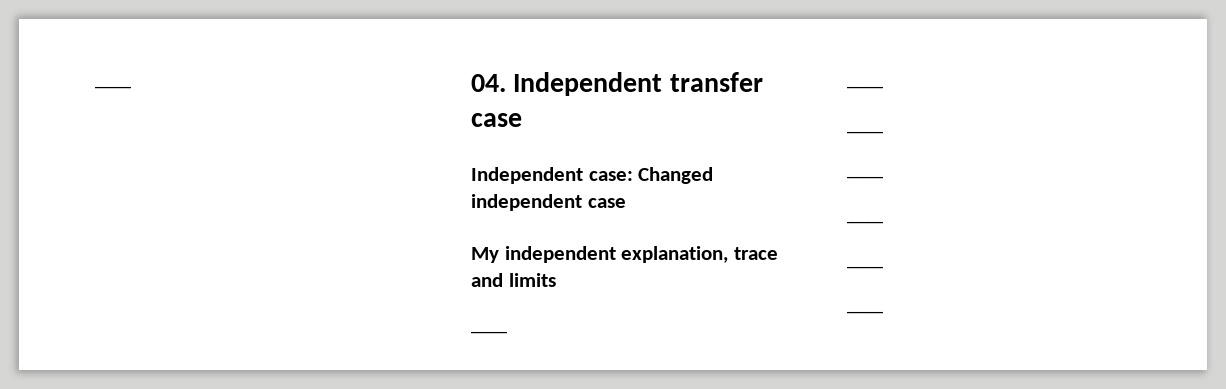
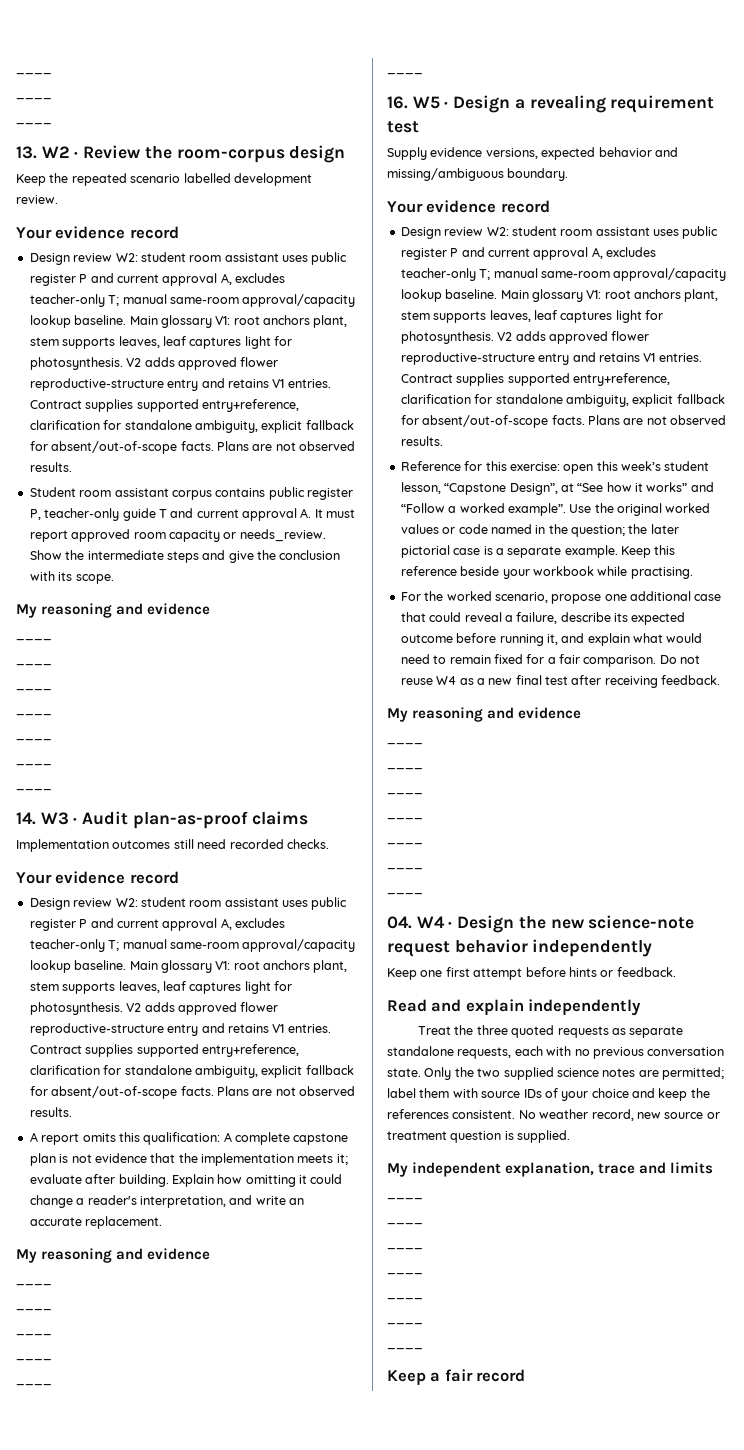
[95,86,131,89] [471,72,763,96] [471,113,522,127] [471,167,714,184] [471,194,626,211] ____ // 04. Independent transfer case // Independent case: Changed independent case -> [16,72,52,75] [16,97,52,100] [16,122,52,125] [16,145,346,163] [16,173,312,186] [16,195,58,204] [16,226,179,239] [29,252,348,265] [29,273,285,286] [29,294,356,307] [29,315,348,328] [29,336,292,349] [29,357,279,370] [29,378,331,391] [29,399,299,412] [29,420,354,433] [29,441,355,454] [29,462,72,472] [29,487,353,500] [29,508,356,521] [29,529,326,542] [29,550,341,563] [29,571,114,584] [16,603,211,618] [16,638,52,641] [16,663,52,666] [16,688,52,691] [16,713,52,716] [16,738,52,741] [16,763,52,766] [16,788,52,791] [16,811,308,829] [16,839,329,852] [16,871,179,884] [29,897,348,910] [29,918,285,931] [29,939,356,952] [29,960,348,973] [29,981,292,994] [29,1002,279,1015] [29,1023,331,1036] [29,1044,299,1057] [29,1065,354,1078] [29,1086,355,1099] [29,1107,72,1117] [29,1132,349,1145] [29,1153,348,1166] [29,1174,343,1187] [29,1195,304,1208] [29,1216,163,1229] [16,1248,211,1263] [16,1283,52,1286] [16,1308,52,1311] [16,1333,52,1336] [16,1358,52,1361] [16,1383,52,1386] [387,72,423,75] [387,95,715,113] [387,121,419,133] [387,147,678,160] [387,168,569,181] [387,200,550,213] [400,226,719,239] [400,247,656,260] [400,268,727,281] [400,289,719,302] [400,310,663,323] [400,331,650,344] [400,352,702,365] [400,373,670,386] [400,394,725,407] [400,415,726,428] [400,436,443,446] [400,461,710,474] [400,482,714,495] [400,503,711,516] [400,524,679,537] [400,545,676,558] [400,566,693,579] [400,591,722,604] [400,612,686,625] [400,633,703,646] [400,654,701,667] [400,675,721,688] [387,707,582,722] [387,742,423,745] [387,767,423,770] [387,792,423,795] [387,817,423,820] [387,842,423,845] [387,867,423,870] [387,892,423,895] [387,915,695,933] [387,939,653,957] [387,967,676,980] [387,999,642,1016] [418,1025,684,1038] [387,1046,725,1059] [387,1067,724,1080] [387,1088,710,1101] [387,1109,720,1121] [387,1130,571,1143] ____ // ____ // ____ // 13. W2 · Review the room-corpus design // Keep the repeated scenario labelled development review. // Your evidence record // Design review W2: student room assistant uses public register P and current approval A, excludes teacher-only T; manual same-room approval/capacity lookup baseline. Main glossary V1: root anchors plant, stem supports leaves, leaf captures light for photosynthesis. V2 adds approved flower reproductive-structure entry and retains V1 entries. Contract supplies supported entry+reference, clarification for standalone ambiguity, explicit fallback for absent/out-of-scope facts. Plans are not observed results. // Student room assistant corpus contains public register P, teacher-only guide T and current approval A. It must report approved room capacity or needs_review. Show the intermediate steps and give the conclusion with its scope. // My reasoning and evidence // ____ // ____ // ____ // ____ // ____ // ____ // ____ // 14. W3 · Audit plan-as-proof claims // Implementation outcomes still need recorded checks. // Your evidence record // Design review W2: student room assistant uses public register P and current approval A, excludes teacher-only T; manual same-room approval/capacity lookup baseline. Main glossary V1: root anchors plant, stem supports leaves, leaf captures light for photosynthesis. V2 adds approved flower reproductive-structure entry and retains V1 entries. Contract supplies supported entry+reference, clarification for standalone ambiguity, explicit fallback for absent/out-of-scope facts. Plans are not observed results. // A report omits this qualification: A complete capstone plan is not evidence that the implementation meets it; evaluate after building. Explain how omitting it could change a reader's interpretation, and write an accurate replacement. // My reasoning and evidence // ____ // ____ // ____ // ____ // ____ // ____ // 16. W5 · Design a revealing requirement test // Supply evidence versions, expected behavior and missing/ambiguous boundary. // Your evidence record // Design review W2: student room assistant uses public register P and current approval A, excludes teacher-only T; manual same-room approval/capacity lookup baseline. Main glossary V1: root anchors plant, stem supports leaves, leaf captures light for photosynthesis. V2 adds approved flower reproductive-structure entry and retains V1 entries. Contract supplies supported entry+reference, clarification for standalone ambiguity, explicit fallback for absent/out-of-scope facts. Plans are not observed results. // Reference for this exercise: open this week’s student lesson, “Capstone Design”, at “See how it works” and “Follow a worked example”. Use the original worked values or code named in the question; the later pictorial case is a separate example. Keep this reference beside your workbook while practising. // For the worked scenario, propose one additional case that could reveal a failure, describe its expected outcome before running it, and explain what would need to remain fixed for a fair comparison. Do not reuse W4 as a new final test after receiving feedback. // My reasoning and evidence // ____ // ____ // ____ // ____ // ____ // ____ // ____ // 04. W4 · Design the new science-note request behavior independently // Keep one first attempt before hints or feedback. // Read and explain independently // Treat the three quoted requests as separate standalone requests, each with no previous conversation state. Only the two supplied science notes are permitted; label them with source IDs of your choice and keep the references consistent. No weather record, new source or treatment question is supplied.
(883, 312) none -> [387,1369,526,1385] // Keep a fair record

